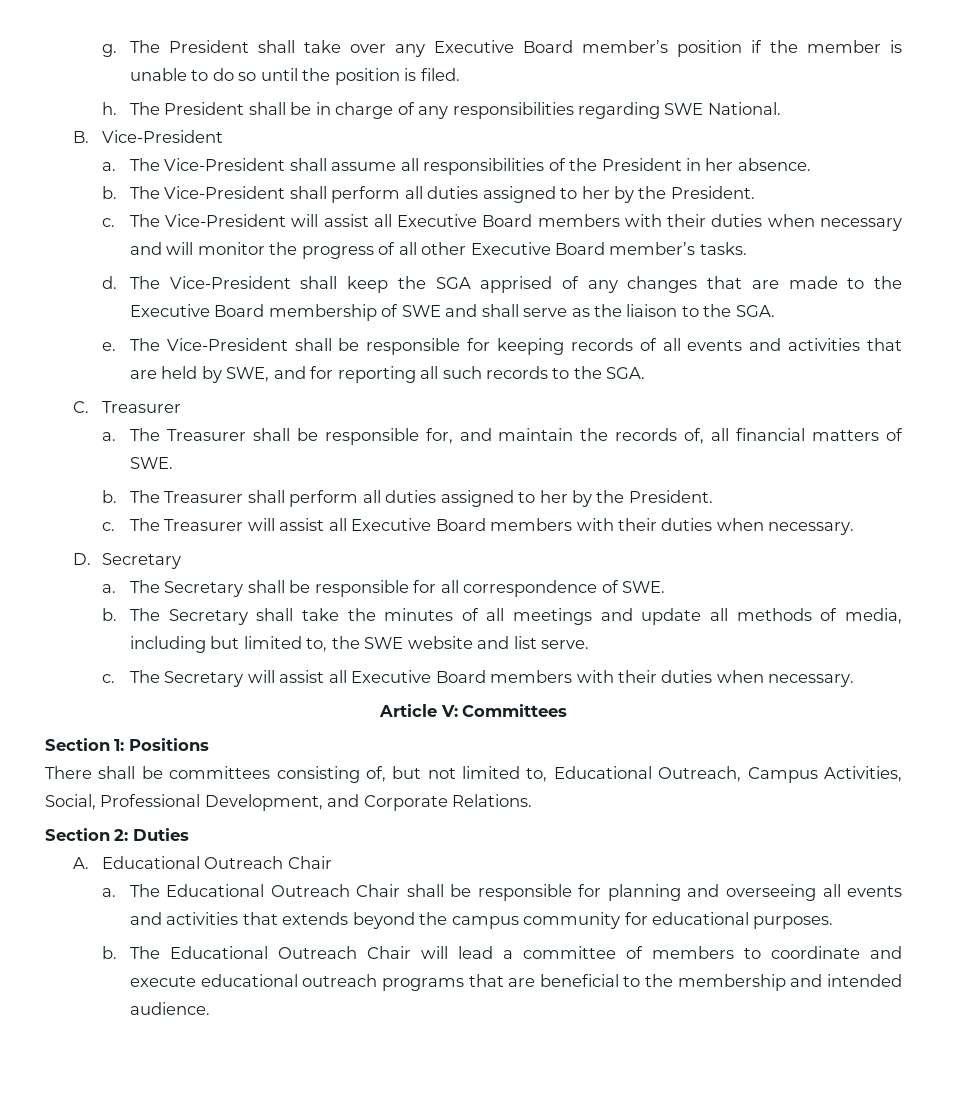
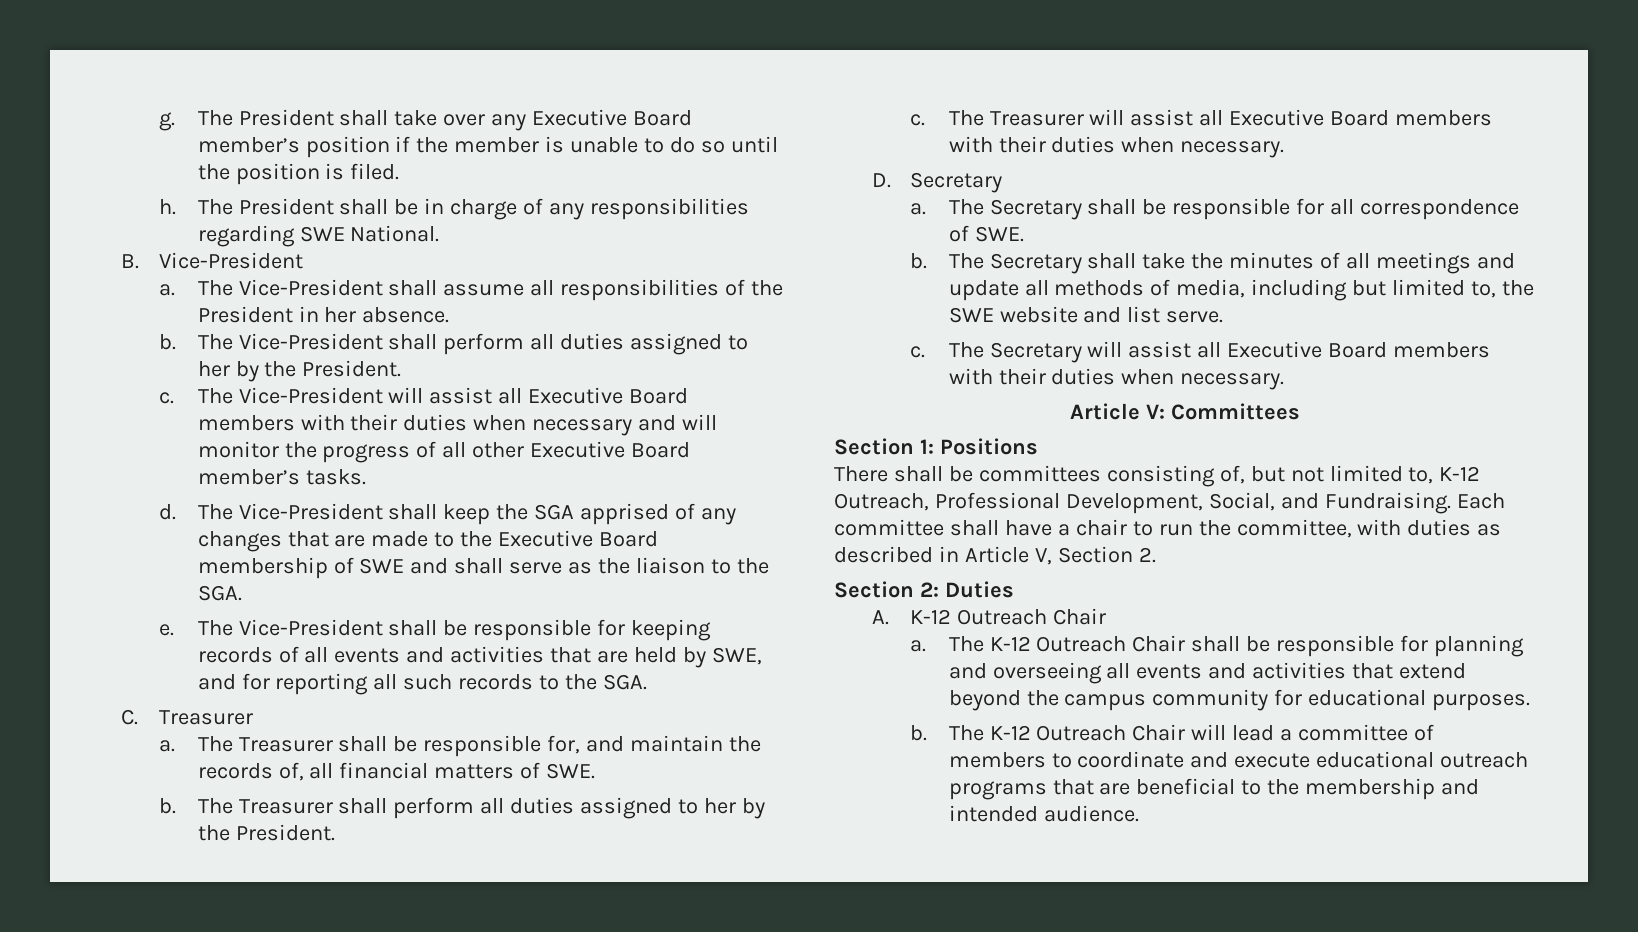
[553,766,903,783] [45,794,533,811] Educational Outreach, Campus Activities, Social, Professional Development, and Corporate Relations. -> [1439,466,1481,481] [834,492,1505,514] [834,519,1502,538] [834,546,1156,565] K-12 Outreach, Professional Development, Social, and Fundraising. Each committee shall have a chair to run the committee, with duties as described in Article V, Section 2.
[101,856,200,869] Educational -> [910,609,952,624] K-12
[166,884,265,897] Educational -> [989,636,1031,651] K-12
[282,912,349,925] extends -> [1399,663,1467,679] extend
[169,946,268,959] Educational -> [989,725,1031,740] K-12

